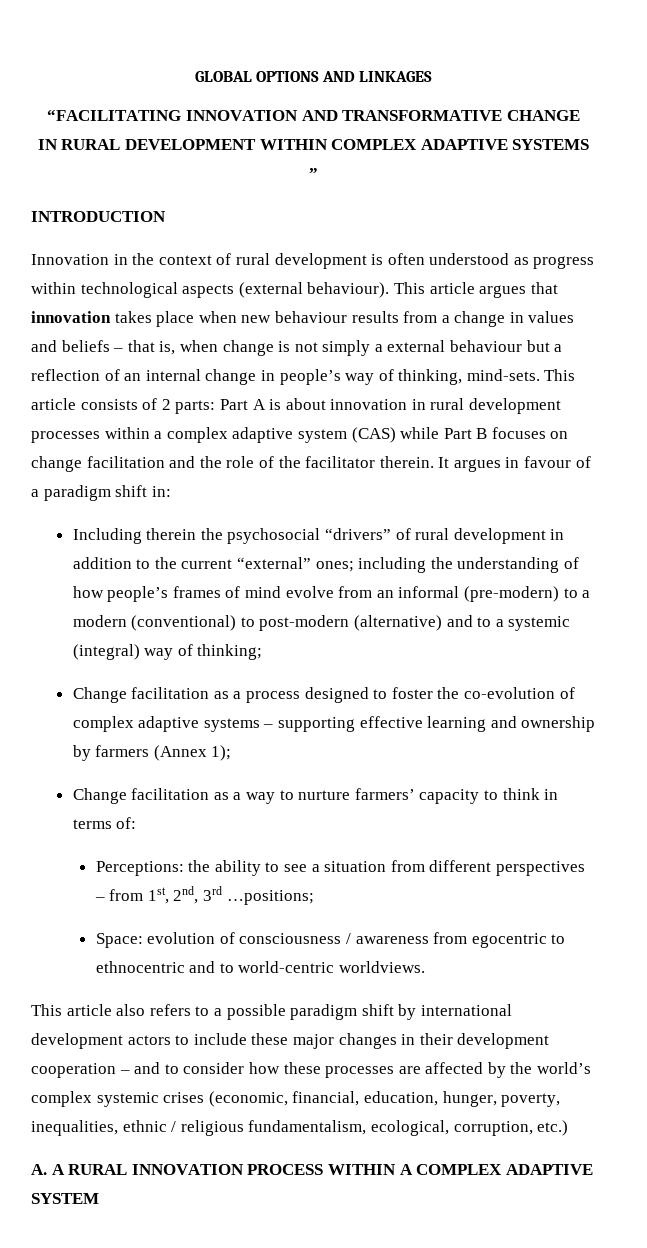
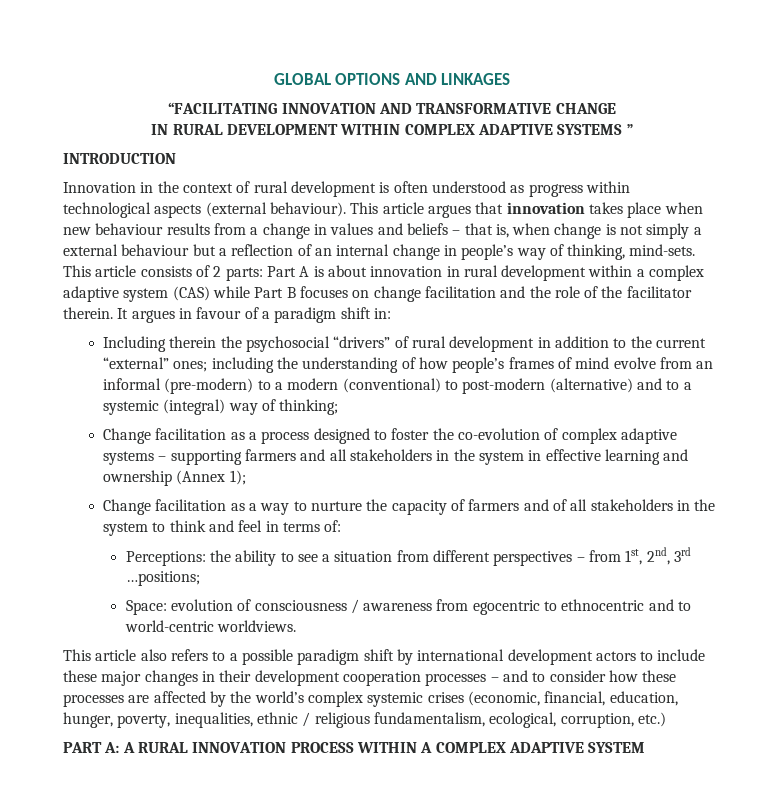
[31,431,100,443] processes -> (587, 273) none
(355, 724) none -> [245,449,542,465] farmers and all stakeholders in the system in
[72,745,150,761] by farmers -> (173, 478) none
[354,788,540,804] farmers’ capacity to think -> [366,499,716,515] [103,520,263,536] the capacity of farmers and of all stakeholders in the system to think and feel
(116, 1070) none -> [425,673,487,686] processes
[31,1164,47,1175] A. -> [63,742,120,753] PART A:

